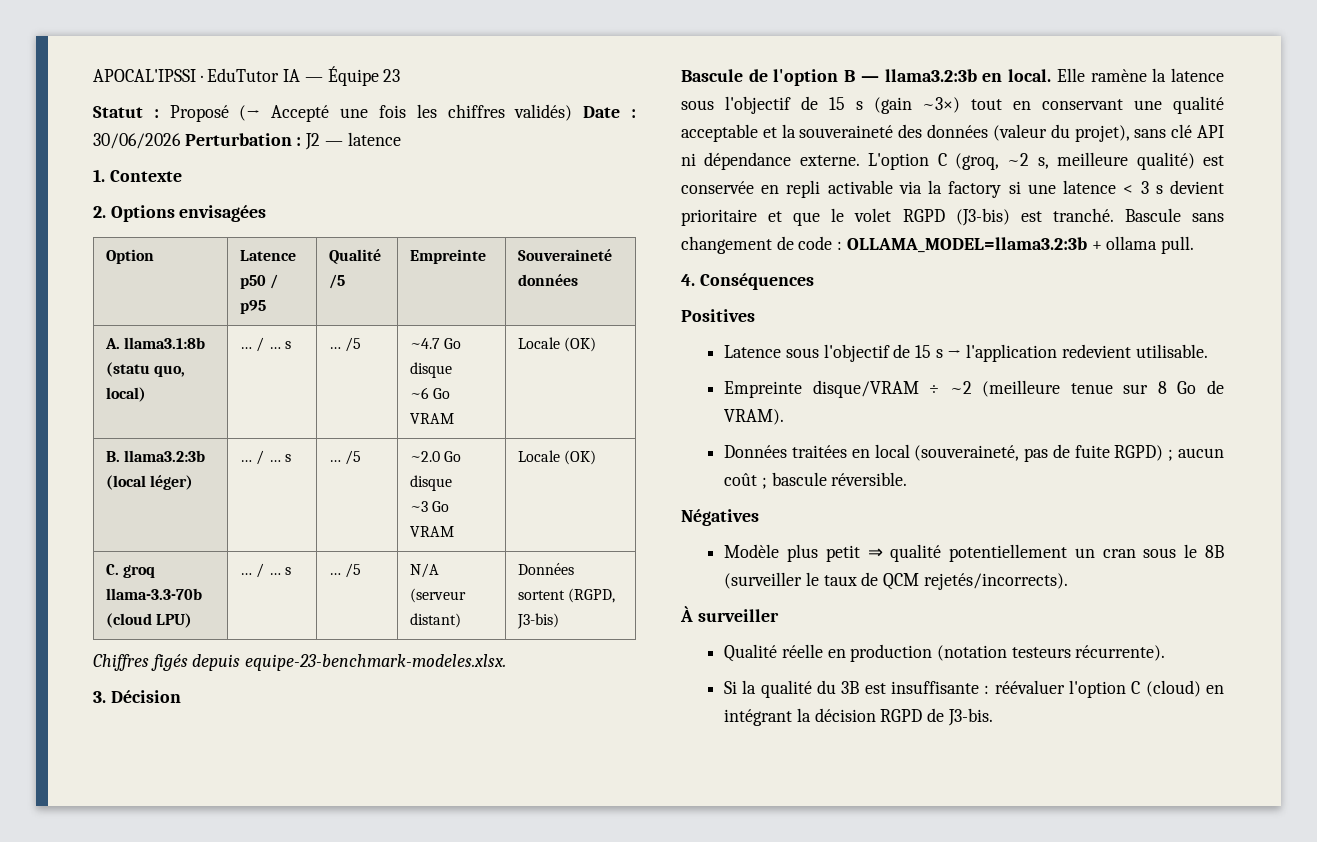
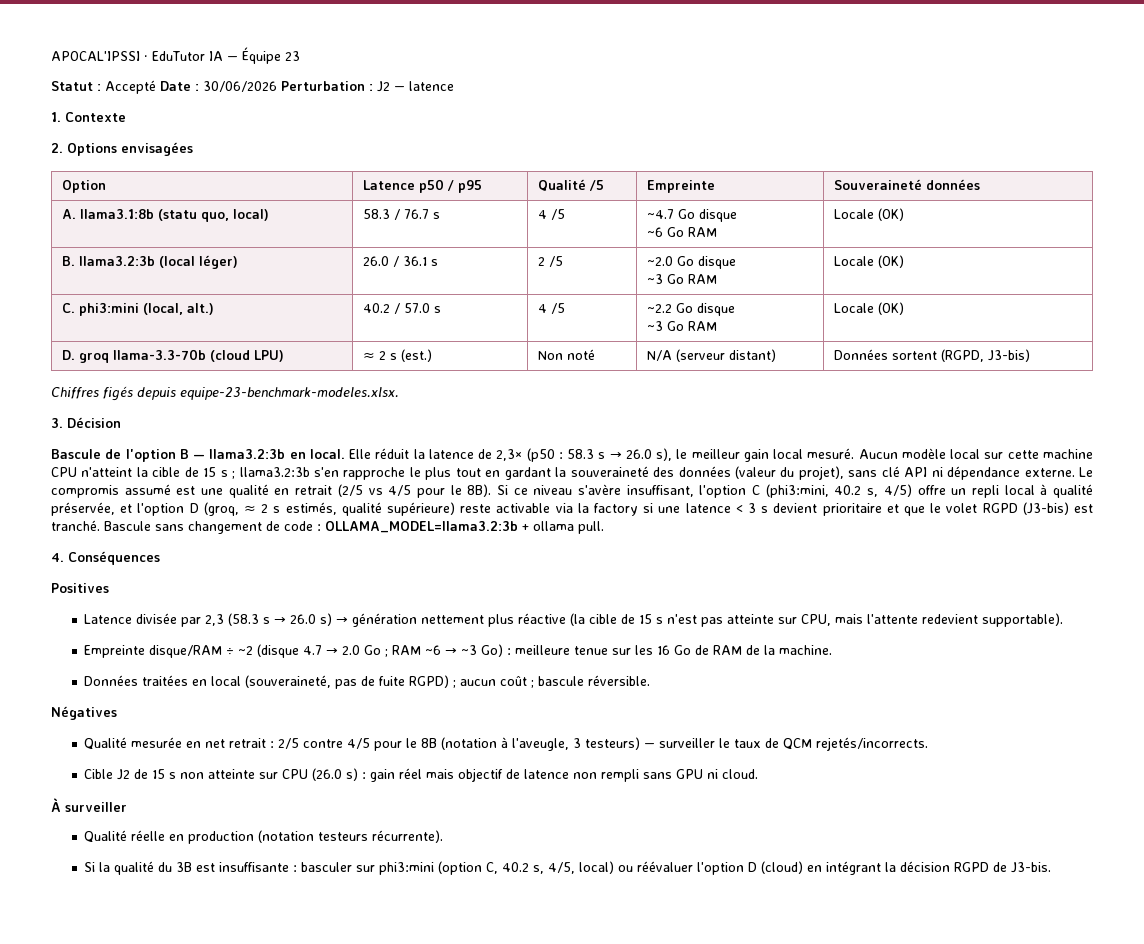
[169,104,573,122] Proposé (→ Accepté une fois les chiffres validés) -> [105,80,156,94] Accepté
[240,337,292,352] [329,347,342,349] … / … s | … -> [363,209,441,220] [538,210,548,219] 58.3 / 76.7 s | 4
[410,413,455,424] VRAM -> [688,227,718,237] RAM
[240,450,292,465] [329,460,342,462] … / … s | … -> [363,256,439,267] [538,257,546,266] 26.0 / 36.1 s | 2
[410,526,455,537] VRAM -> [688,274,718,284] RAM
[123,565,156,578] [106,588,203,600] [106,613,193,628] [240,563,292,578] [329,563,362,578] groq llama-3.3-70b (cloud LPU) | … / … s | … /5 -> [79,303,215,316] [363,303,442,314] [538,303,566,314] [647,303,736,316] [647,321,718,331] [834,302,905,315] [62,349,285,363] [363,349,433,362] [538,349,596,360] phi3:mini (local, alt.) | 40.2 / 57.0 s | 4 /5 | ~2.2 Go disque // ~3 Go RAM | Locale (OK) // D. groq llama-3.3-70b (cloud LPU) | ≈ 2 s (est.) | Non noté
[1090,69,1147,82] ramène -> [375,448,410,459] réduit
[681,96,1224,114] [681,124,777,142] sous l'objectif de 15 s (gain ~3×) tout en conservant une qualité acceptable et -> [478,448,1093,462] [51,467,551,480] de 2,3× (p50 : 58.3 s → 26.0 s), le meilleur gain local mesuré. Aucun modèle local sur cette machine CPU n'atteint la cible de 15 s ; llama3.2:3b s'en rapproche le plus tout en gardant
[868,152,1224,170] [681,180,821,198] L'option C (groq, ~2 s, meilleure qualité) est conservée en repli -> [1078,467,1093,477] [51,484,1094,498] [51,502,492,516] Le compromis assumé est une qualité en retrait (2/5 vs 4/5 pour le 8B). Si ce niveau s'avère insuffisant, l'option C (phi3:mini, 40.2 s, 4/5) offre un repli local à qualité préservée, et l'option D (groq, ≈ 2 s estimés, qualité supérieure) reste
[785,344,1208,362] [724,380,919,398] sous l'objectif de 15 s → l'application redevient utilisable. // Empreinte disque/VRAM -> [136,613,1064,627] [84,645,223,658] divisée par 2,3 (58.3 s → 26.0 s) → génération nettement plus réactive (la cible de 15 s n'est pas atteinte sur CPU, mais l'attente redevient supportable). // Empreinte disque/RAM
[982,380,1225,397] [724,409,785,425] (meilleure tenue sur 8 Go de VRAM). -> [257,644,833,658] (disque 4.7 → 2.0 Go ; RAM ~6 → ~3 Go) : meilleure tenue sur les 16 Go de RAM de la machine.
[724,544,1224,562] [724,572,1068,590] Modèle plus petit ⇒ qualité potentiellement un cran sous le 8B (surveiller le taux de QCM rejetés/incorrects). -> [84,737,929,751] [84,768,759,782] Qualité mesurée en net retrait : 2/5 contre 4/5 pour le 8B (notation à l'aveugle, 3 testeurs) — surveiller le taux de QCM rejetés/incorrects. // Cible J2 de 15 s non atteinte sur CPU (26.0 s) : gain réel mais objectif de latence non rempli sans GPU ni cloud.
(990, 689) none -> [301,861,634,875] basculer sur phi3:mini (option C, 40.2 s, 4/5, local) ou
[1131,681,1141,694] C -> [748,862,758,872] D

